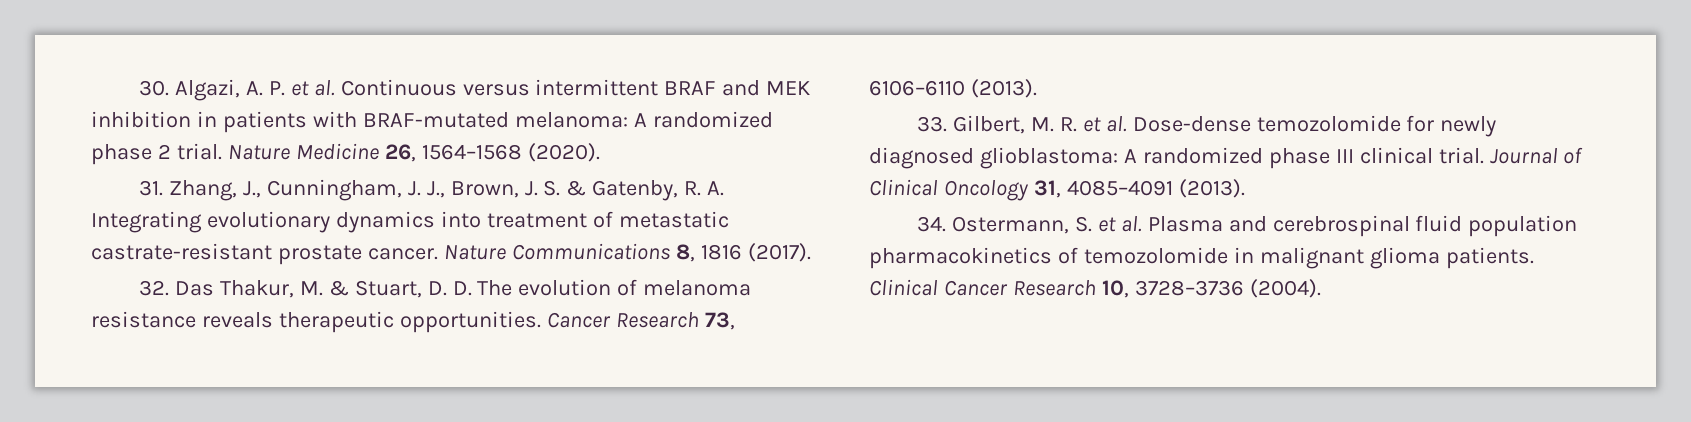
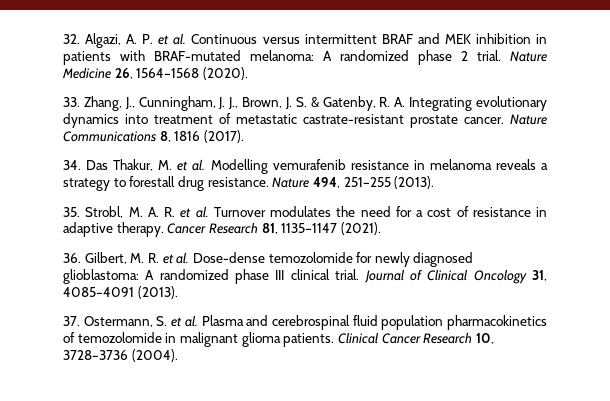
[138,80,169,96] 30. -> [63,34,80,44] 32.
[138,180,163,196] 31. -> [63,97,80,107] 33.
[138,280,169,296] 32. -> [63,160,81,170] 34.
[328,279,752,298] [91,311,735,333] [869,79,1037,98] [916,116,947,132] & Stuart, D. D. The evolution of melanoma resistance reveals therapeutic opportunities. Cancer Research 73, 6106–6110 (2013). // 33. -> [177,159,548,174] [63,176,435,191] [63,206,547,218] [63,222,381,237] [63,253,81,263] et al. Modelling vemurafenib resistance in melanoma reveals a strategy to forestall drug resistance. Nature 494, 251–255 (2013). // 35. Strobl, M. A. R. et al. Turnover modulates the need for a cost of resistance in adaptive therapy. Cancer Research 81, 1135–1147 (2021). // 36.
[916,216,946,232] 34. -> [63,316,80,326] 37.

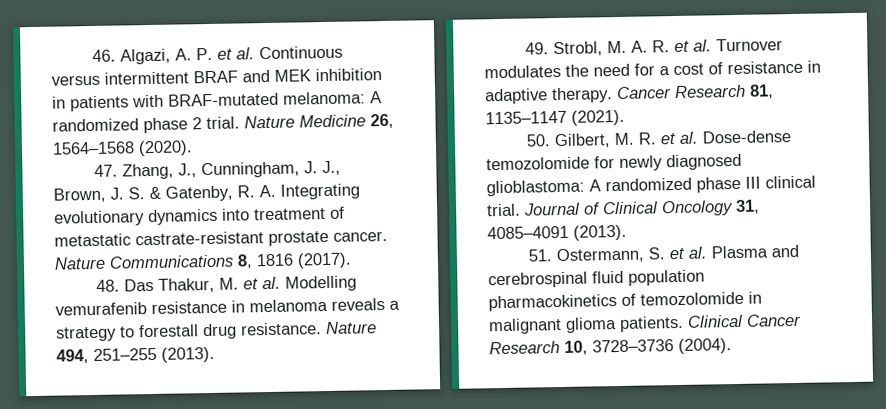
[63,34,80,44] 32. -> [92,49,117,62] 46.
[63,97,80,107] 33. -> [94,164,119,177] 47.
[63,160,81,170] 34. -> [96,279,121,292] 48.
[63,207,80,217] 35. -> [525,42,550,55] 49.
[63,253,81,263] 36. -> [526,134,552,147] 50.
[63,316,80,326] 37. -> [528,249,553,262] 51.

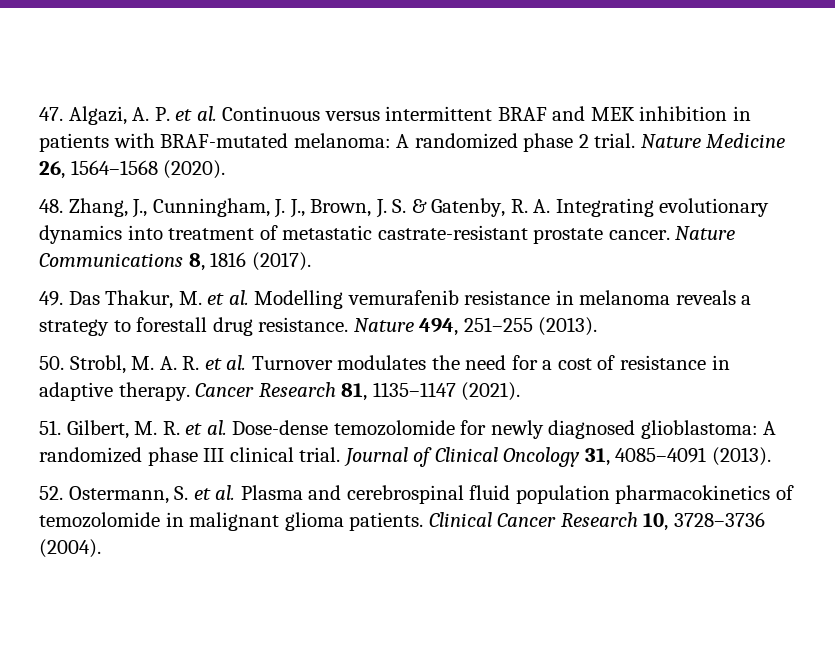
[92,49,117,62] 46. -> [39,107,63,121] 47.
[94,164,119,177] 47. -> [39,199,63,213] 48.
[96,279,121,292] 48. -> [39,291,63,306] 49.
[525,42,550,55] 49. -> [39,356,64,370] 50.
[526,134,552,147] 50. -> [39,420,61,435] 51.
[528,249,553,262] 51. -> [39,486,63,500] 52.

